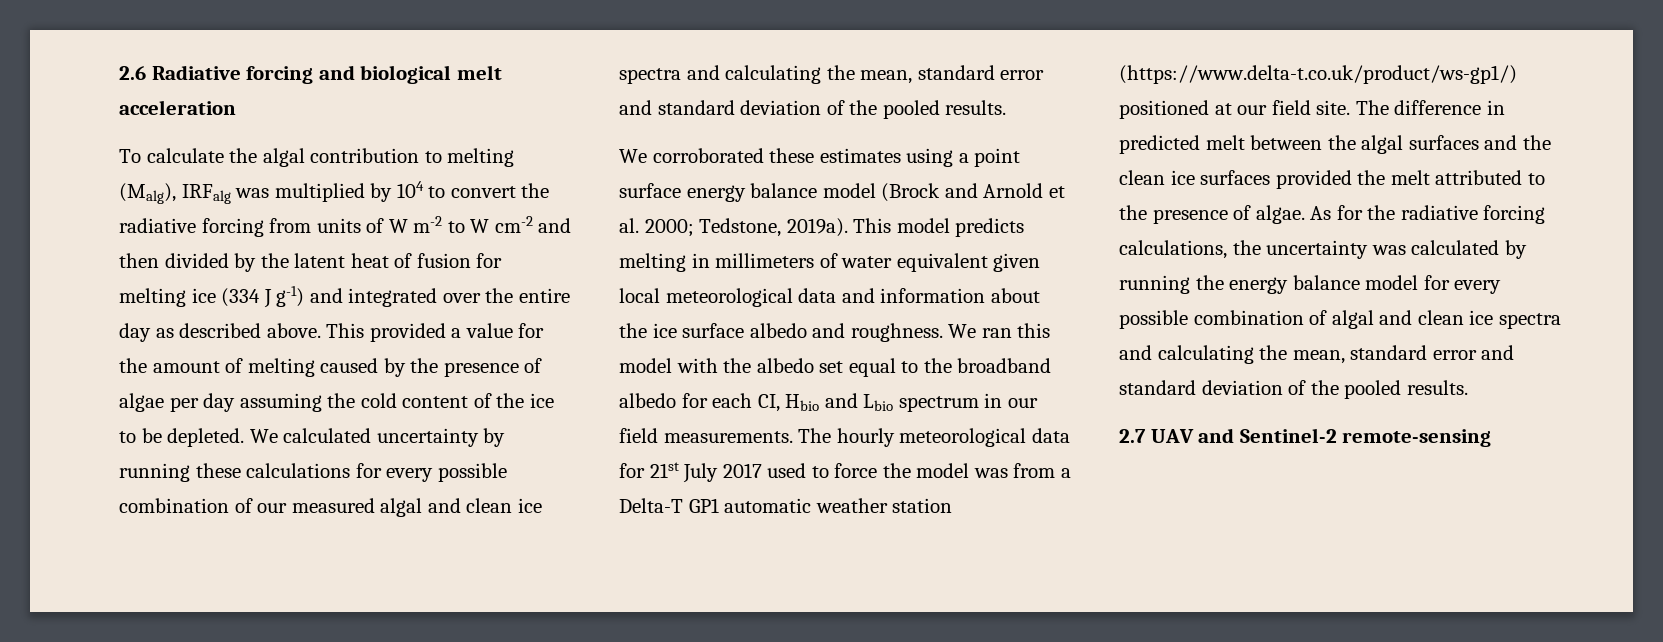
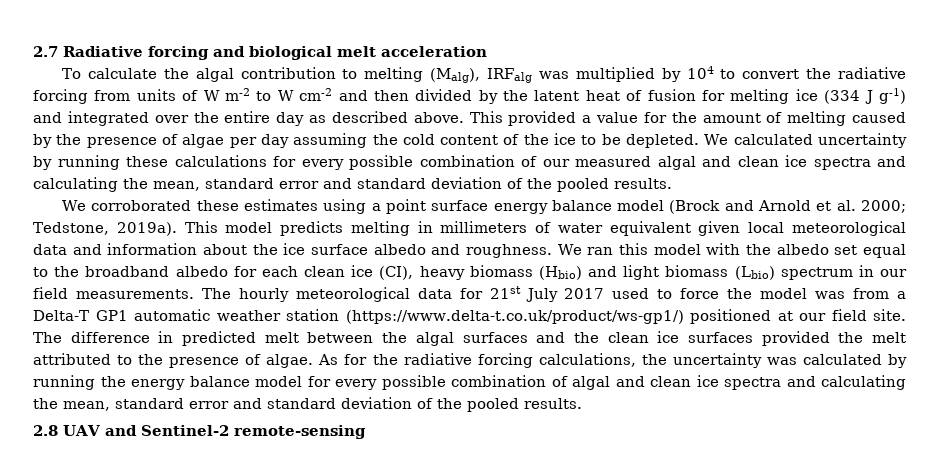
[119,66,146,80] 2.6 -> [33,46,58,57] 2.7
[757,393,894,412] CI, Hbio and Lbio -> [304,265,775,280] clean ice (CI), heavy biomass (Hbio) and light biomass (Lbio)
[1119,429,1146,443] 2.7 -> [33,425,58,436] 2.8

